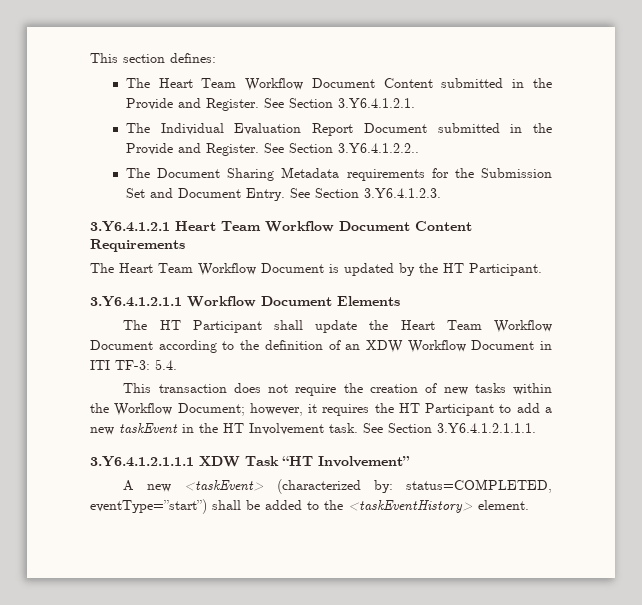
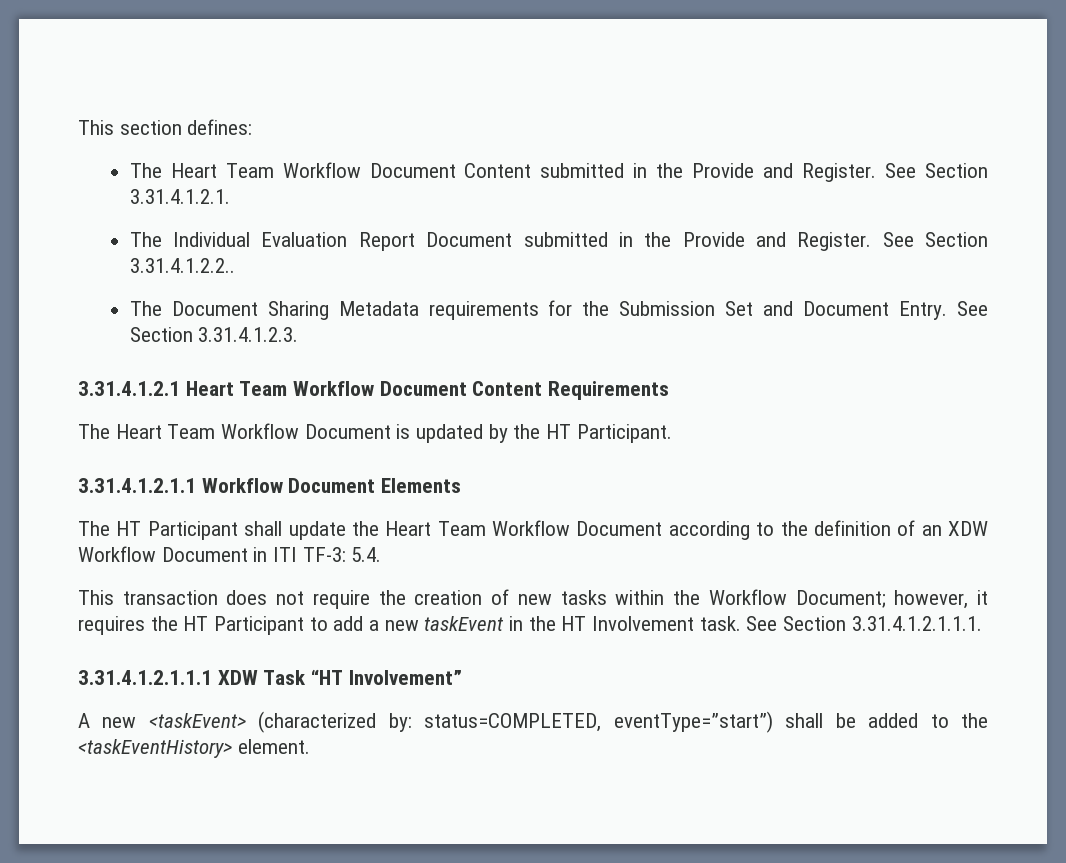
[337,98,415,108] 3.Y6.4.1.2.1. -> [129,189,230,204] 3.31.4.1.2.1.
[337,143,419,153] 3.Y6.4.1.2.2.. -> [129,258,235,273] 3.31.4.1.2.2..
[363,188,441,198] [90,221,170,232] 3.Y6.4.1.2.3. // 3.Y6.4.1.2.1 -> [198,327,299,342] [78,381,180,396] 3.31.4.1.2.3. // 3.31.4.1.2.1
[90,296,182,307] 3.Y6.4.1.2.1.1 -> [78,478,196,493] 3.31.4.1.2.1.1
[437,423,536,433] [90,456,194,467] 3.Y6.4.1.2.1.1.1. // 3.Y6.4.1.2.1.1.1 -> [851,616,982,631] [78,670,212,685] 3.31.4.1.2.1.1.1. // 3.31.4.1.2.1.1.1

